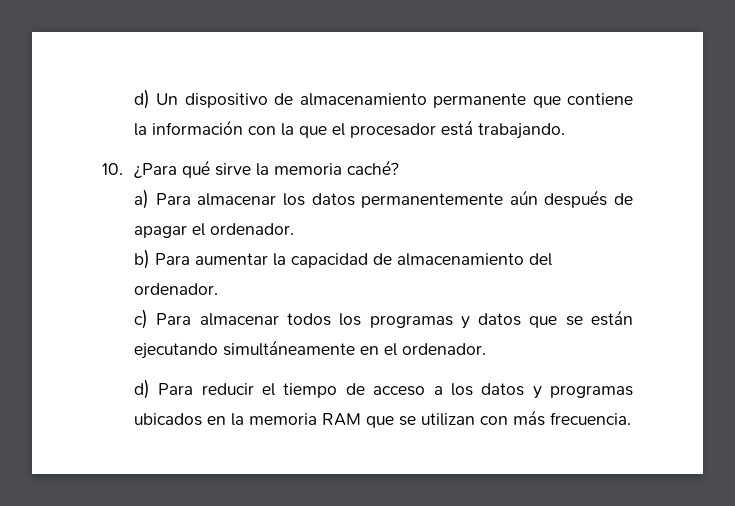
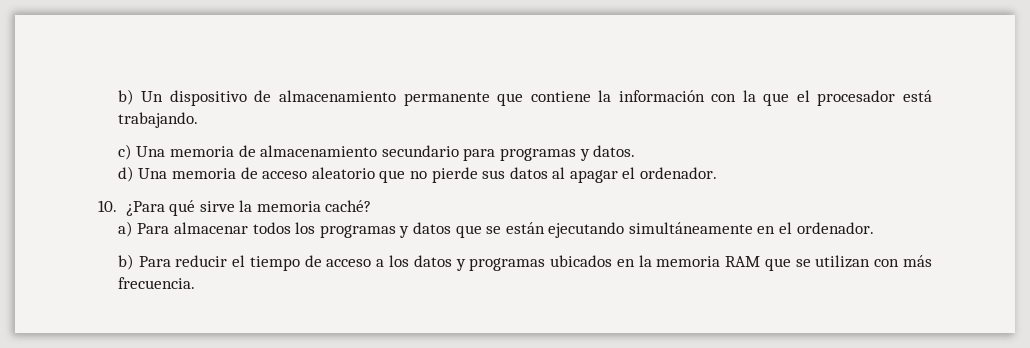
[134,89,151,109] d) -> [117,89,134,105] b)
(566, 131) none -> [117,144,636,161] [117,166,718,183] // c) Una memoria de almacenamiento secundario para programas y datos. // d) Una memoria de acceso aleatorio que no pierde sus datos al apagar el ordenador.
[282,190,633,208] [134,223,295,238] [134,249,553,269] [134,283,219,295] [134,309,279,329] los datos permanentemente aún después de apagar el ordenador. // b) Para aumentar la capacidad de almacenamiento del ordenador. // c) Para almacenar -> (248, 228) none
[134,379,151,399] d) -> [117,254,134,270] b)

